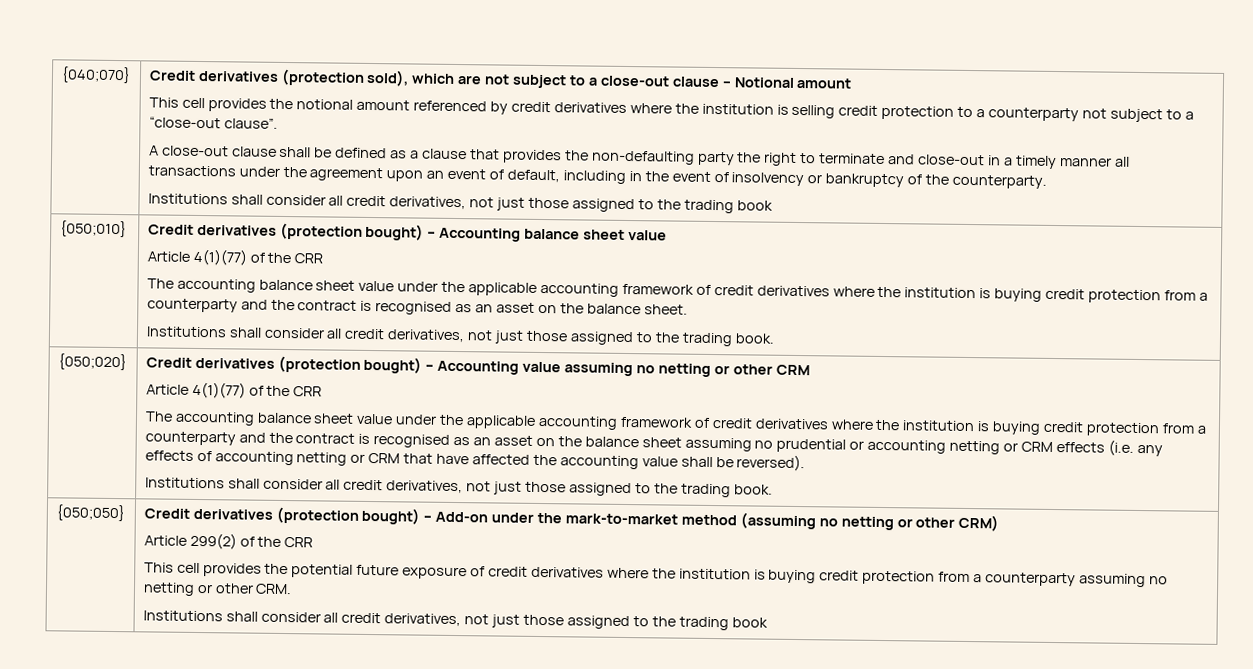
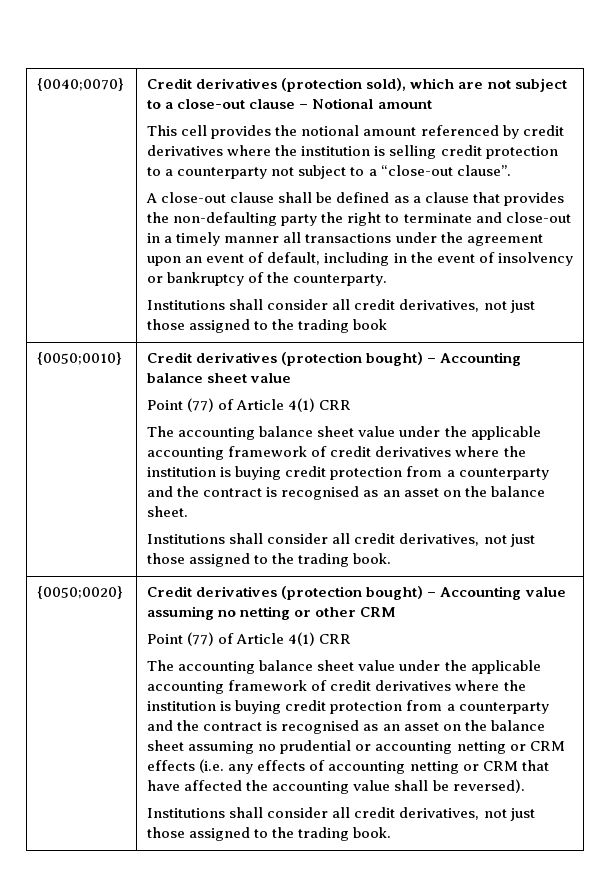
[60,66,131,84] {040;070} -> [37,78,125,91] {0040;0070}
[59,220,127,238] {050;010} -> [37,352,123,365] {0050;0010}
[146,248,292,266] Article 4(1)(77) of the -> [147,398,316,412] Point (77) of Article 4(1)
[57,353,127,371] {050;020} -> [37,586,124,599] {0050;0020}
[145,381,291,399] Article 4(1)(77) of the -> [147,632,316,646] Point (77) of Article 4(1)
[55,504,125,522] [143,506,1000,532] [143,532,314,550] [143,562,1168,588] [142,582,293,596] [142,610,768,631] // {050;050} | Credit derivatives (protection bought) – Add-on under the mark-to-market method (assuming no netting or other CRM) // Article 299(2) of the CRR // This cell provides the potential future exposure of credit derivatives where the institution is buying credit protection from a counterparty assuming no netting or other CRM. // Institutions shall consider all credit derivatives, not just those assigned to the trading book -> (392, 832) none

